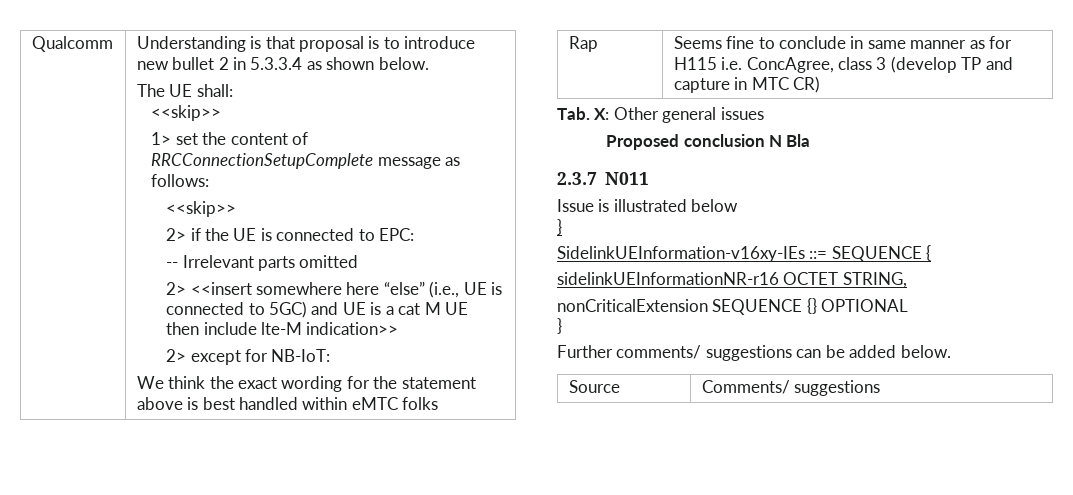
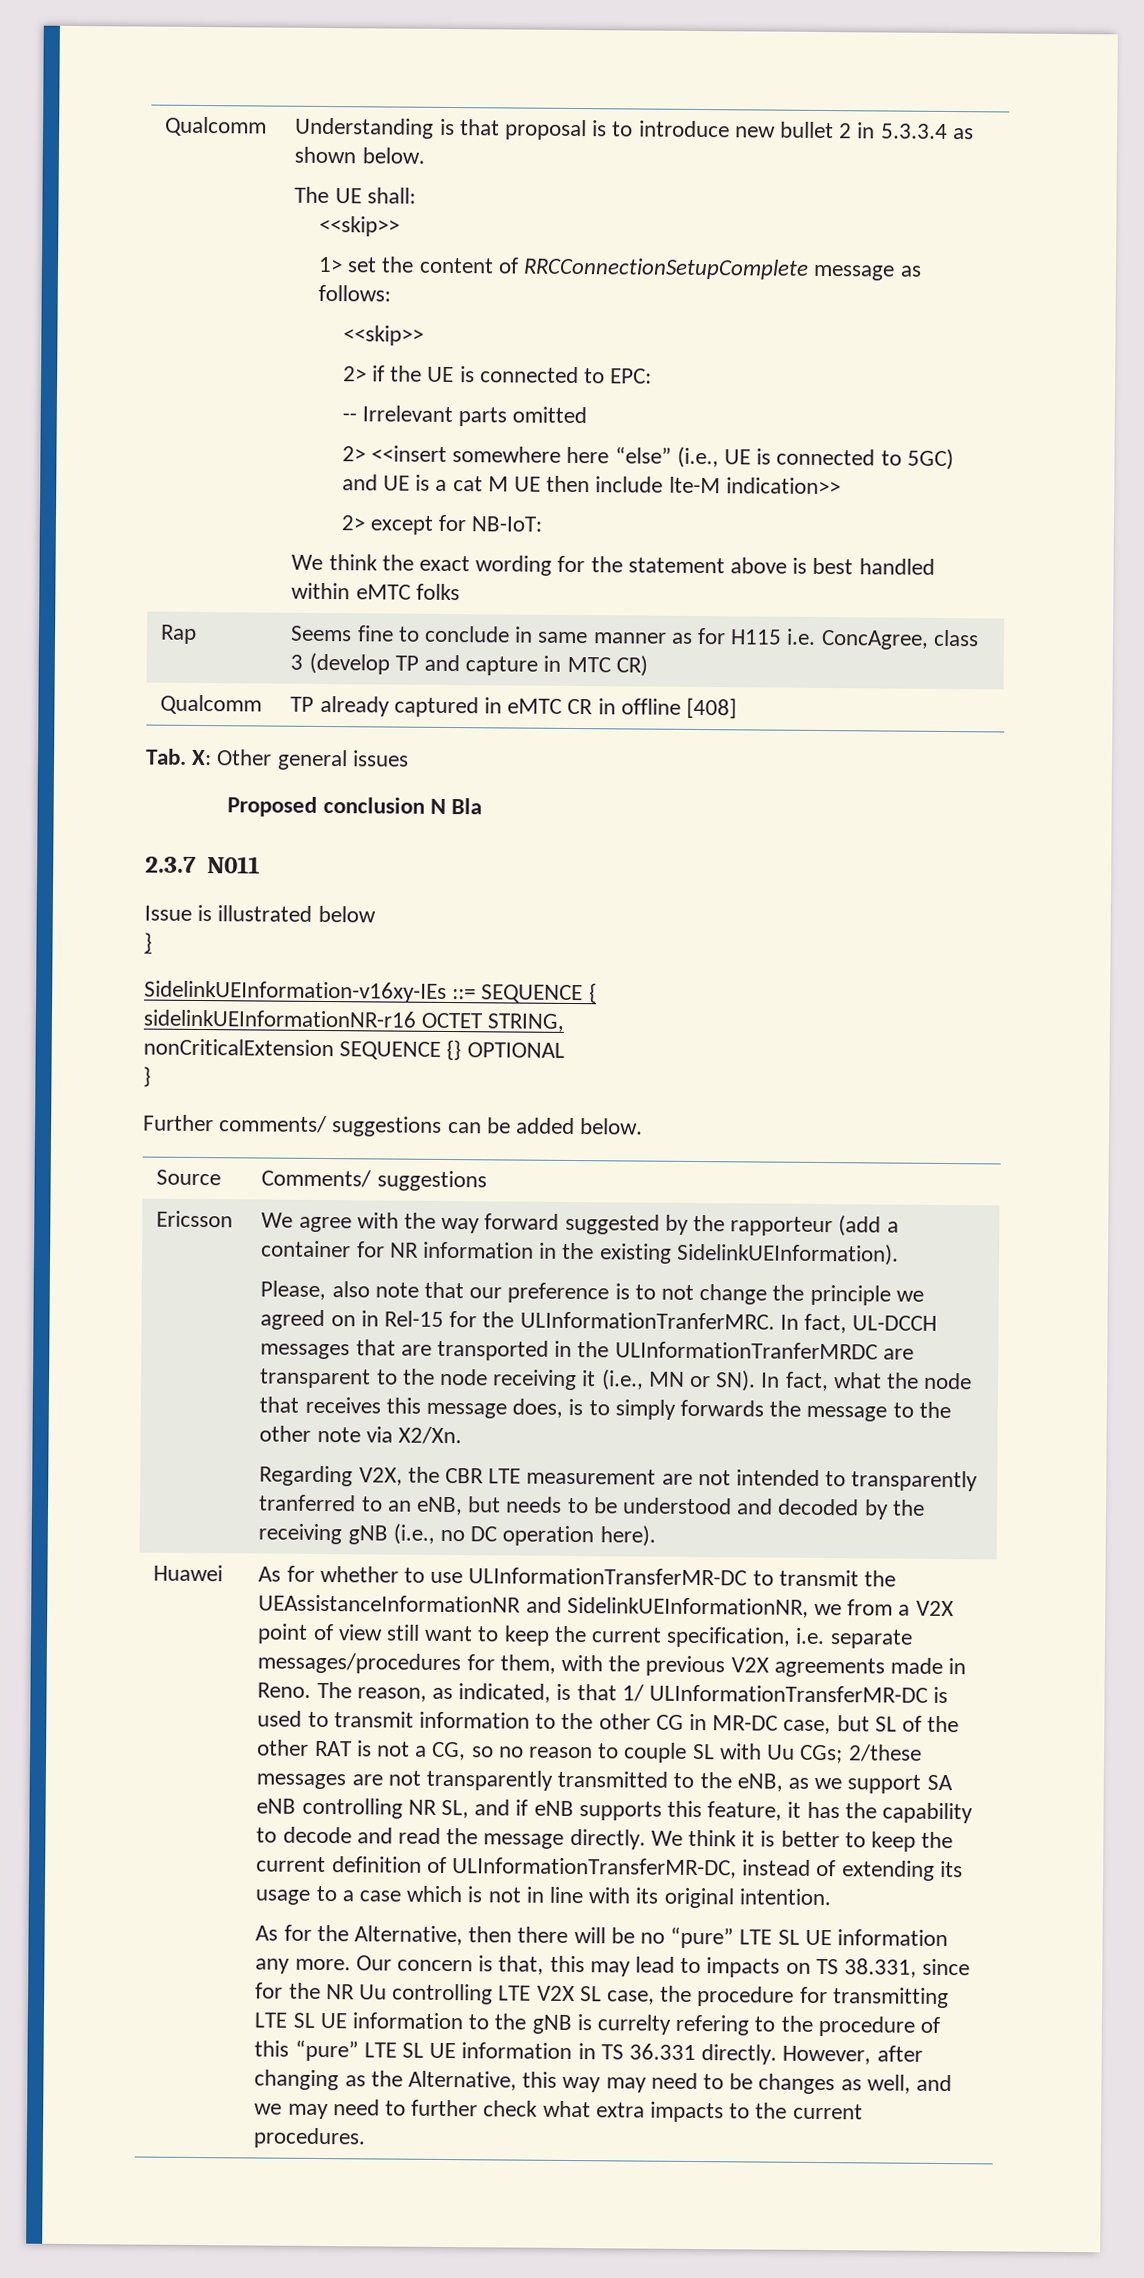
(820, 84) none -> [160,694,263,715] [290,695,738,719] // Qualcomm | TP already captured in eMTC CR in offline [408]
(881, 388) none -> [156,1210,234,1228] [261,1212,899,1237] [261,1240,899,1266] [260,1280,924,1306] [260,1309,938,1334] [260,1339,914,1361] [259,1368,973,1392] [259,1396,951,1422] [259,1425,462,1445] [259,1465,979,1492] [259,1494,925,1520] [258,1523,656,1547] [153,1564,224,1582] [258,1565,897,1587] [258,1594,954,1618] [257,1623,913,1649] [257,1652,967,1678] [257,1681,949,1704] [257,1710,960,1735] [257,1739,922,1764] [256,1769,953,1794] [256,1797,974,1824] [256,1826,954,1852] [256,1856,963,1881] [255,1885,831,1909] [255,1924,949,1949] [255,1955,971,1978] [255,1982,949,2009] [254,2012,941,2037] [254,2039,923,2065] [254,2069,953,2095] [254,2099,863,2123] [253,2127,367,2149] // Ericsson | We agree with the way forward suggested by the rapporteur (add a container for NR information in the existing SidelinkUEInformation). // Please, also note that our preference is to not change the principle we agreed on in Rel-15 for the ULInformationTranferMRC. In fact, UL-DCCH messages that are transported in the ULInformationTranferMRDC are transparent to the node receiving it (i.e., MN or SN). In fact, what the node that receives this message does, is to simply forwards the message to the other note via X2/Xn. // Regarding V2X, the CBR LTE measurement are not intended to transparently tranferred to an eNB, but needs to be understood and decoded by the receiving gNB (i.e., no DC operation here). // Huawei | As for whether to use ULInformationTransferMR-DC to transmit the UEAssistanceInformationNR and SidelinkUEInformationNR, we from a V2X point of view still want to keep the current specification, i.e. separate messages/procedures for them, with the previous V2X agreements made in Reno. The reason, as indicated, is that 1/ ULInformationTransferMR-DC is used to transmit information to the other CG in MR-DC case, but SL of the other RAT is not a CG, so no reason to couple SL with Uu CGs; 2/these messages are not transparently transmitted to the eNB, as we support SA eNB controlling NR SL, and if eNB supports this feature, it has the capability to decode and read the message directly. We think it is better to keep the current definition of ULInformationTransferMR-DC, instead of extending its usage to a case which is not in line with its original intention. // As for the Alternative, then there will be no “pure” LTE SL UE information any more. Our concern is that, this may lead to impacts on TS 38.331, since for the NR Uu controlling LTE V2X SL case, the procedure for transmitting LTE SL UE information to the gNB is currelty refering to the procedure of this “pure” LTE SL UE information in TS 36.331 directly. However, after changing as the Alternative, this way may need to be changes as well, and we may need to further check what extra impacts to the current procedures.

